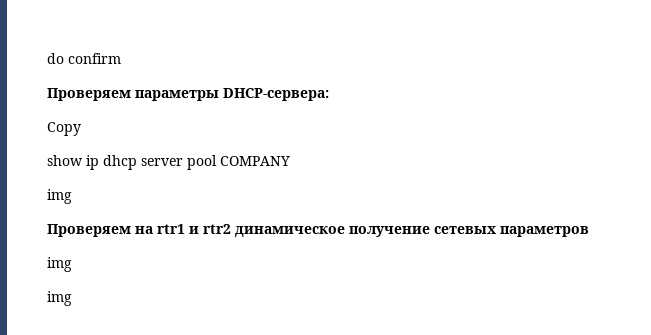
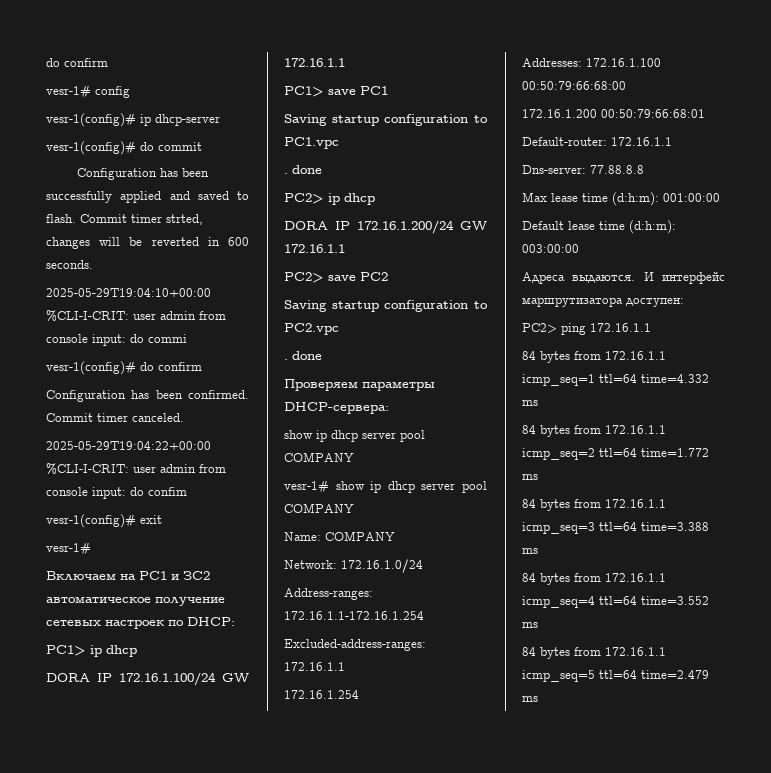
[47,53,121,64] do confirm -> [46,58,108,67] [46,85,130,99] [46,113,220,127] [46,141,202,155] [76,168,209,180] [46,191,249,203] [46,214,203,225] [46,237,249,249] [46,260,93,269] [46,288,211,297] [46,310,226,322] [46,334,187,346] [46,361,202,375] [46,390,249,402] [46,413,184,422] [46,441,211,450] [46,463,226,475] [46,487,187,499] [46,514,162,528] [46,542,91,556] [46,571,210,581] [46,596,225,606] [46,617,235,629] [46,645,137,657] [46,672,249,686] [284,58,345,67] [284,86,388,97] [284,114,488,126] [284,137,339,149] [284,165,322,174] [284,193,375,205] [284,220,487,234] [284,244,345,253] [284,272,388,283] [284,300,488,312] [284,323,339,335] [284,351,322,360] do confirm // vesr-1# config // vesr-1(config)# ip dhcp-server // vesr-1(config)# do commit // Configuration has been successfully applied and saved to flash. Commit timer strted, changes will be reverted in 600 seconds. // 2025-05-29T19:04:10+00:00 %CLI-I-CRIT: user admin from console input: do commi // vesr-1(config)# do confirm // Configuration has been confirmed. Commit timer canceled. // 2025-05-29T19:04:22+00:00 %CLI-I-CRIT: user admin from console input: do confim // vesr-1(config)# exit // vesr-1# // Включаем на РС1 и ЗС2 автоматическое получение сетевых настроек по DHCP: // PC1> ip dhcp // DORA IP 172.16.1.100/24 GW 172.16.1.1 // PC1> save PC1 // Saving startup configuration to PC1.vpc // . done // PC2> ip dhcp // DORA IP 172.16.1.200/24 GW 172.16.1.1 // PC2> save PC2 // Saving startup configuration to PC2.vpc // . done
[47,122,81,136] [47,155,290,170] [47,189,72,204] [47,224,589,238] [47,257,72,272] [47,291,72,306] // Copy // show ip dhcp server pool COMPANY // img // Проверяем на rtr1 и rtr2 динамическое получение сетевых параметров // img // img -> [284,430,425,442] [284,452,354,462] [284,480,487,494] [284,503,354,513] [284,531,395,541] [284,559,423,573] [284,588,373,600] [284,611,424,620] [284,639,426,651] [284,662,345,671] [284,690,359,699] [522,58,661,67] [522,81,626,90] [522,109,705,118] [522,137,672,146] [522,165,644,174] [522,192,720,206] [522,220,676,234] [522,244,579,253] [522,272,725,284] [522,297,684,307] [522,323,651,335] [522,351,666,363] [522,374,709,386] [522,400,538,406] [522,425,666,437] [522,448,709,460] [522,474,538,480] [522,499,666,511] [522,522,709,534] [522,548,538,554] [522,573,666,585] [522,596,709,608] [522,622,538,628] [522,647,666,659] [522,670,709,682] [522,696,538,702] // show ip dhcp server pool COMPANY // vesr-1# show ip dhcp server pool COMPANY // Name: COMPANY // Network: 172.16.1.0/24 // Address-ranges: 172.16.1.1-172.16.1.254 // Excluded-address-ranges: 172.16.1.1 // 172.16.1.254 // Addresses: 172.16.1.100 00:50:79:66:68:00 // 172.16.1.200 00:50:79:66:68:01 // Default-router: 172.16.1.1 // Dns-server: 77.88.8.8 // Max lease time (d:h:m): 001:00:00 // Default lease time (d:h:m): 003:00:00 // Адреса выдаются. И интерфейс маршрутизатора доступен: // PC2> ping 172.16.1.1 // 84 bytes from 172.16.1.1 icmp_seq=1 ttl=64 time=4.332 ms // 84 bytes from 172.16.1.1 icmp_seq=2 ttl=64 time=1.772 ms // 84 bytes from 172.16.1.1 icmp_seq=3 ttl=64 time=3.388 ms // 84 bytes from 172.16.1.1 icmp_seq=4 ttl=64 time=3.552 ms // 84 bytes from 172.16.1.1 icmp_seq=5 ttl=64 time=2.479 ms

